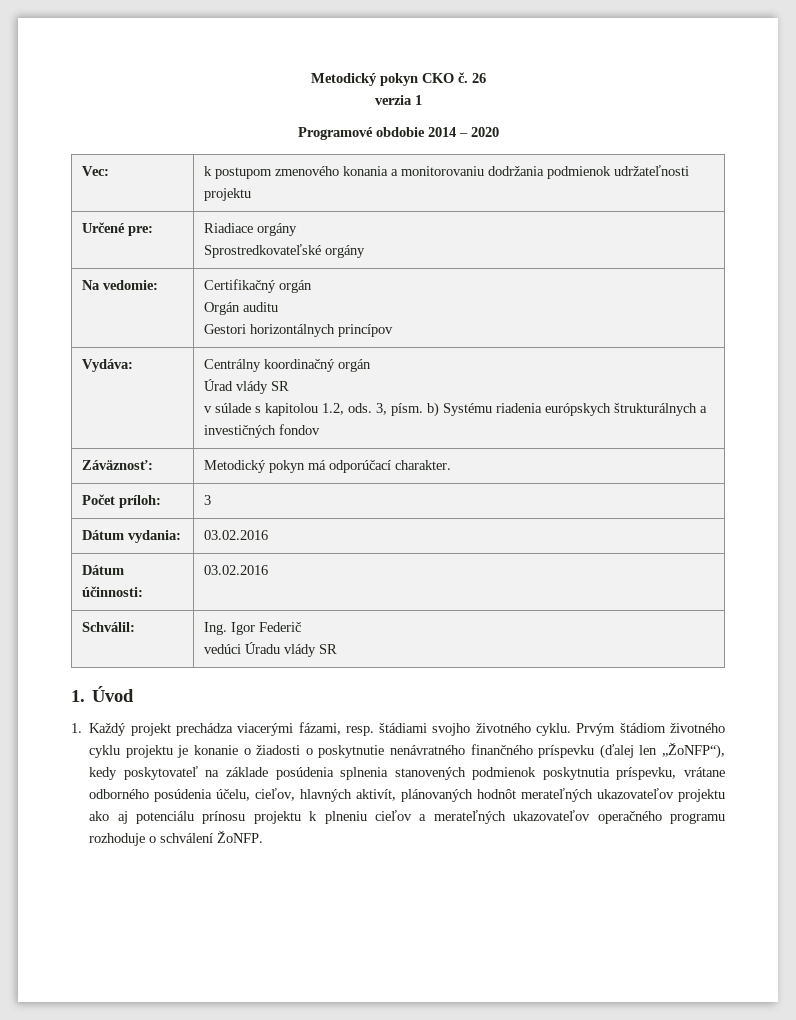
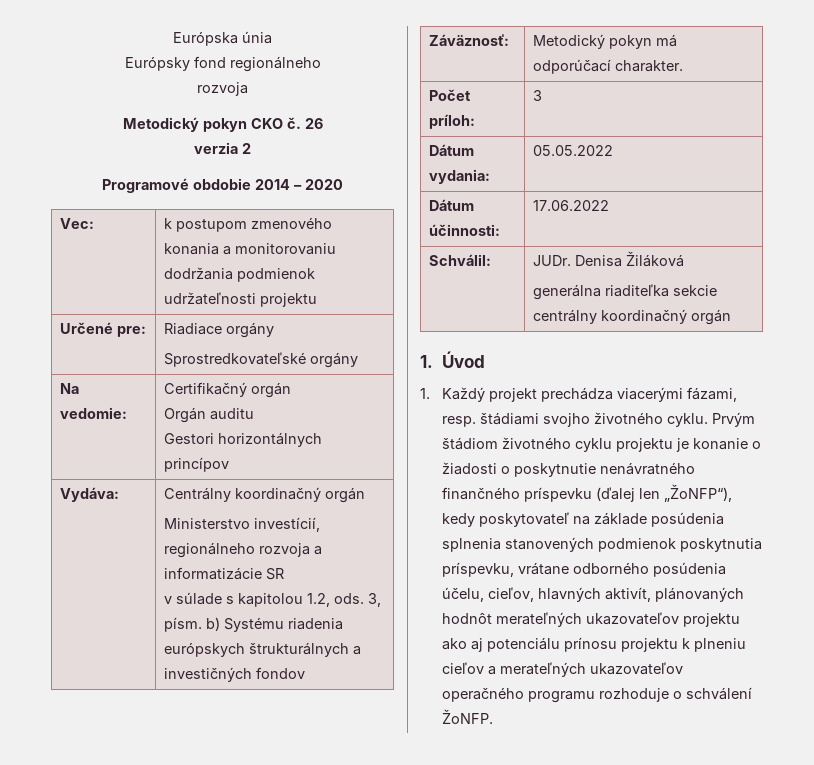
(310, 79) none -> [173,31,272,46] [124,56,321,72] [197,82,248,96] Európska únia // Európsky fond regionálneho // rozvoja //
[414,95,422,105] 1 -> [242,143,251,154] 2
[204,379,269,394] Úrad vlády -> [164,517,321,532] [164,542,323,558] [164,567,263,580] Ministerstvo investícií, regionálneho rozvoja a informatizácie
[204,530,269,540] 03.02.2016 -> [533,145,614,156] 05.05.2022
[204,565,269,575] 03.02.2016 -> [533,200,610,211] 17.06.2022
[204,622,302,635] [204,642,338,657] Ing. Igor Federič // vedúci Úradu vlády SR -> [533,251,685,267] [533,284,718,300] [533,309,732,325] JUDr. Denisa Žiláková // generálna riaditeľka sekcie centrálny koordinačný orgán

